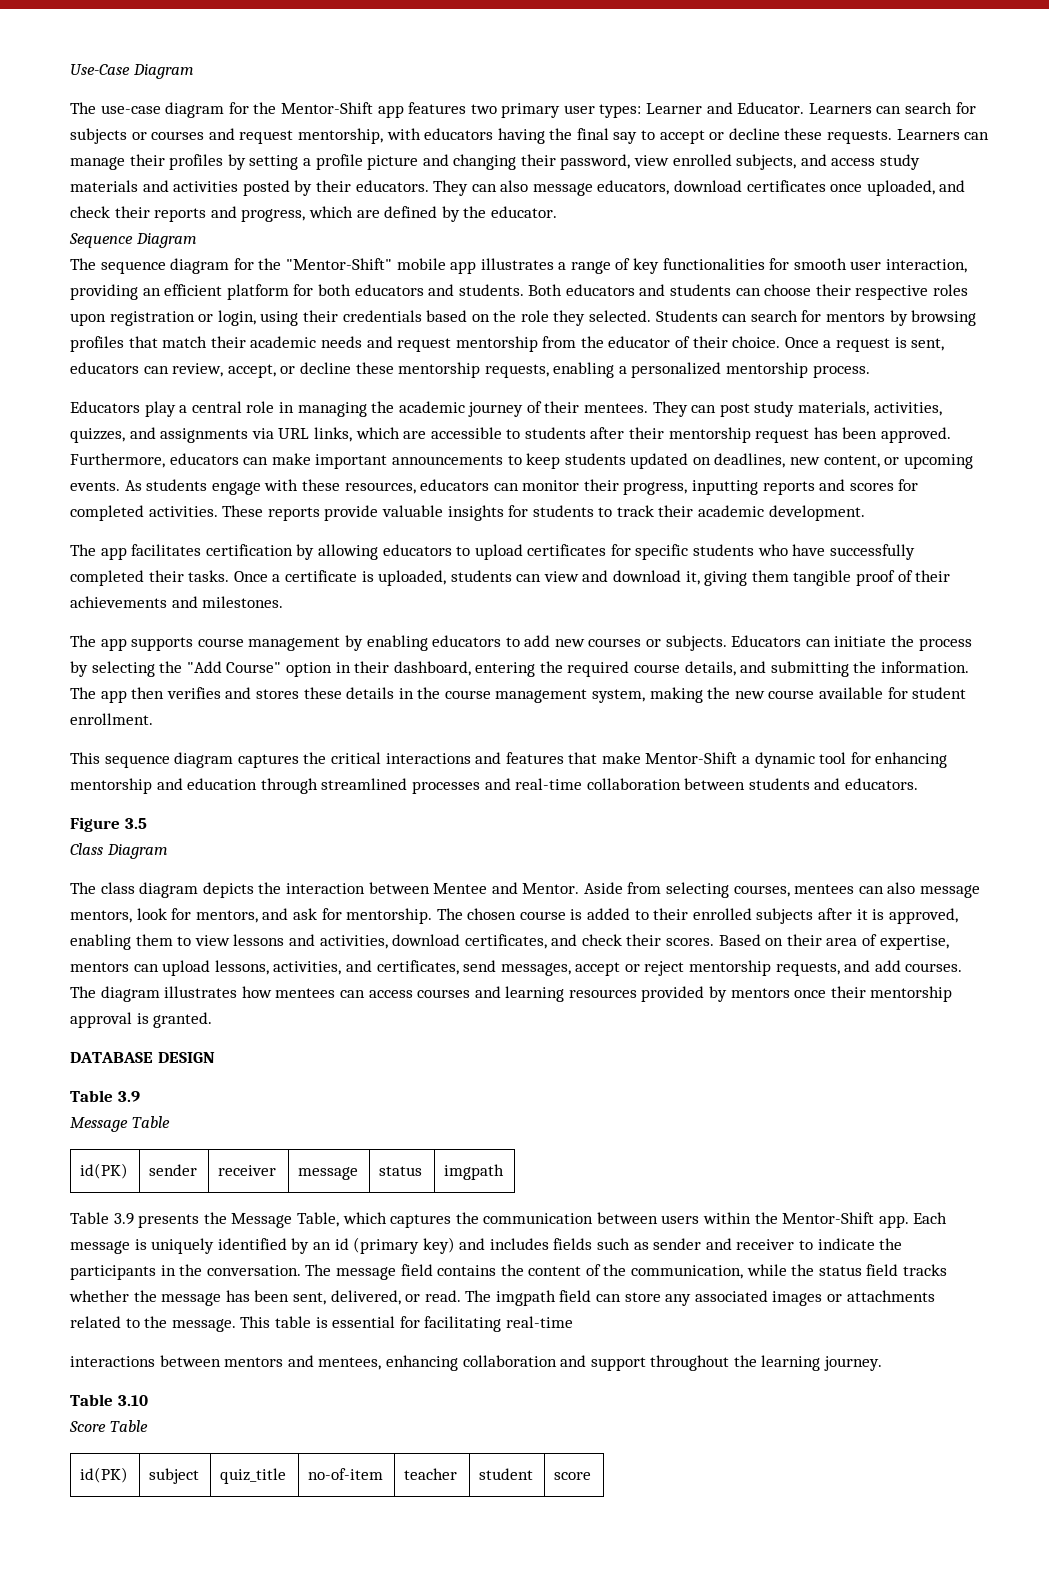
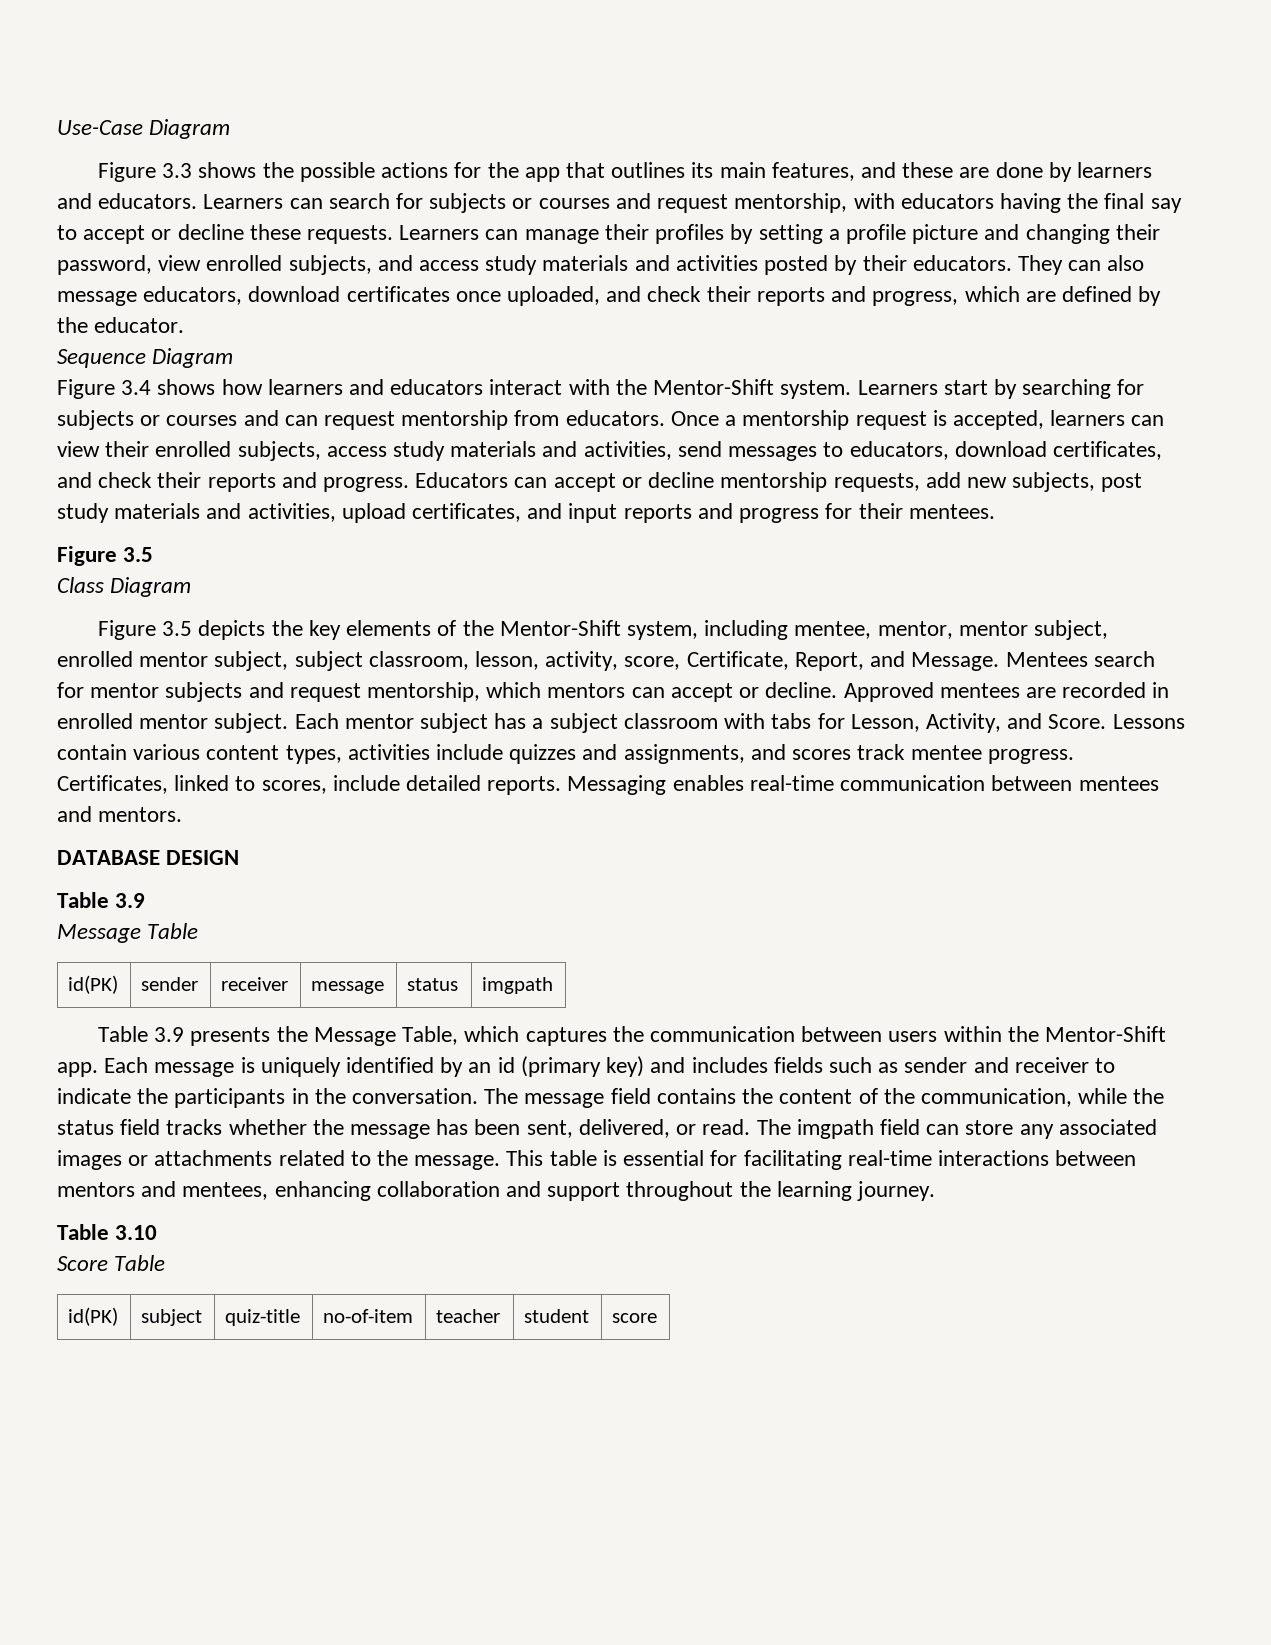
[70,102,805,118] The use-case diagram for the Mentor-Shift app features two primary user types: Learner and Educator. -> [98,162,1153,182] [57,193,198,209] Figure 3.3 shows the possible actions for the app that outlines its main features, and these are done by learners and educators.
[70,258,968,274] [70,284,969,300] [70,310,977,326] [70,336,832,352] The sequence diagram for the "Mentor-Shift" mobile app illustrates a range of key functionalities for smooth user interaction, providing an efficient platform for both educators and students. Both educators and students can choose their respective roles upon registration or login, using their credentials based on the role they selected. Students can search for mentors by browsing profiles that match their academic needs and request mentorship from the educator of their choice. Once a -> [57,379,1145,399] [57,410,850,430] Figure 3.4 shows how learners and educators interact with the Mentor-Shift system. Learners start by searching for subjects or courses and can request mentorship from educators. Once a mentorship
[911,338,945,351] [70,362,870,378] [70,401,942,417] [70,427,952,443] [70,453,973,469] [70,479,919,495] [70,505,865,521] [70,544,915,560] [70,570,951,586] [70,596,284,608] [70,635,972,651] [70,661,970,677] [70,687,967,703] [70,713,153,725] [70,752,948,768] [70,778,919,794] [70,817,147,832] [70,843,168,859] [70,882,981,898] [70,908,958,924] [70,934,949,950] [70,960,963,976] [70,986,953,1002] [70,1012,213,1028] sent, educators can review, accept, or decline these mentorship requests, enabling a personalized mentorship process. // Educators play a central role in managing the academic journey of their mentees. They can post study materials, activities, quizzes, and assignments via URL links, which are accessible to students after their mentorship request has been approved. Furthermore, educators can make important announcements to keep students updated on deadlines, new content, or upcoming events. As students engage with these resources, educators can monitor their progress, inputting reports and scores for completed activities. These reports provide valuable insights for students to track their academic development. // The app facilitates certification by allowing educators to upload certificates for specific students who have successfully completed their tasks. Once a certificate is uploaded, students can view and download it, giving them tangible proof of their achievements and milestones. // The app supports course management by enabling educators to add new courses or subjects. Educators can initiate the process by selecting the "Add Course" option in their dashboard, entering the required course details, and submitting the information. The app then verifies and stores these details in the course management system, making the new course available for student enrollment. // This sequence diagram captures the critical interactions and features that make Mentor-Shift a dynamic tool for enhancing mentorship and education through streamlined processes and real-time collaboration between students and educators. // Figure 3.5 // Class Diagram // The class diagram depicts the interaction between Mentee and Mentor. Aside from selecting courses, mentees can also message mentors, look for mentors, and ask for mentorship. The chosen course is added to their enrolled subjects after it is approved, enabling them to view lessons and activities, download certificates, and check their scores. Based on their area of expertise, mentors can upload lessons, activities, and certificates, send messages, accept or reject mentorship requests, and add courses. The diagram illustrates how mentees can access courses and learning resources provided by mentors once their mentorship approval is granted. -> [952,410,1165,430] [57,441,1162,461] [57,472,1143,492] [57,503,995,523] [57,546,154,566] [57,577,192,597] [98,620,1108,640] [57,651,1155,671] [57,682,1170,702] [57,713,1185,733] [57,744,1074,764] [57,775,1159,795] [57,806,183,822] accepted, learners can view their enrolled subjects, access study materials and activities, send messages to educators, download certificates, and check their reports and progress. Educators can accept or decline mentorship requests, add new subjects, post study materials and activities, upload certificates, and input reports and progress for their mentees. // Figure 3.5 // Class Diagram // Figure 3.5 depicts the key elements of the Mentor-Shift system, including mentee, mentor, mentor subject, enrolled mentor subject, subject classroom, lesson, activity, score, Certificate, Report, and Message. Mentees search for mentor subjects and request mentorship, which mentors can accept or decline. Approved mentees are recorded in enrolled mentor subject. Each mentor subject has a subject classroom with tabs for Lesson, Activity, and Score. Lessons contain various content types, activities include quizzes and assignments, and scores track mentee progress. Certificates, linked to scores, include detailed reports. Messaging enables real-time communication between mentees and mentors.
(573, 1322) // -> (932, 1158) none
[220,1468,287,1484] quiz_title -> [225,1309,301,1326] quiz-title

